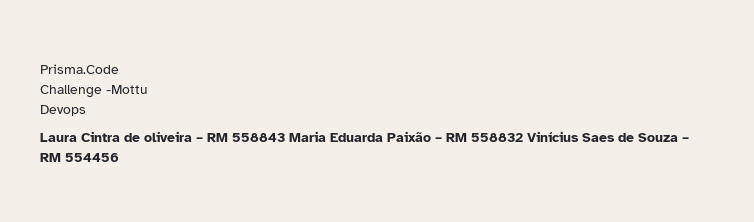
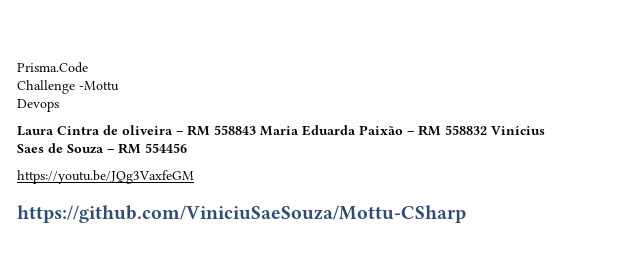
(119, 157) none -> [17,170,194,184] [17,205,466,223] // https://youtu.be/JQg3VaxfeGM // https://github.com/ViniciuSaeSouza/Mottu-CSharp

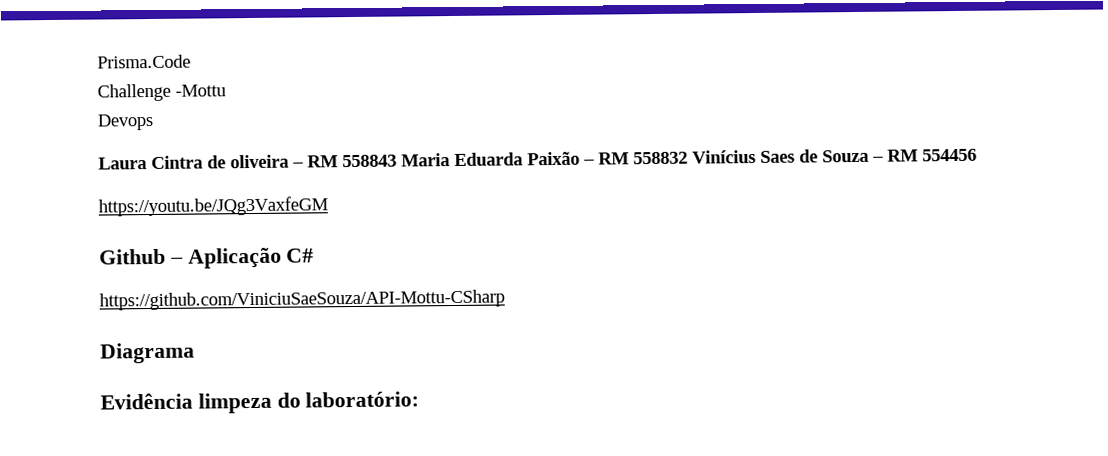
[17,205,466,223] https://github.com/ViniciuSaeSouza/Mottu-CSharp -> [99,247,315,269] [99,289,505,311] [100,342,195,364] [100,391,420,414] Github – Aplicação C# // https://github.com/ViniciuSaeSouza/API-Mottu-CSharp // Diagrama // Evidência limpeza do laboratório:

